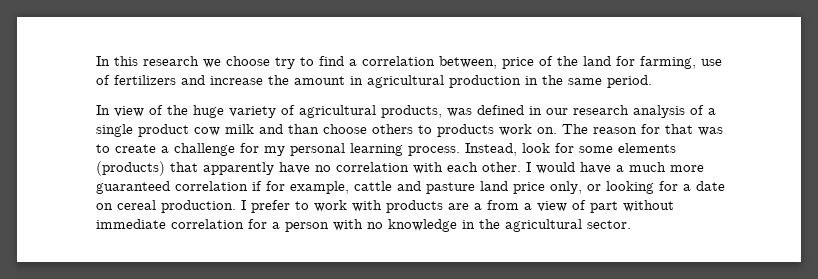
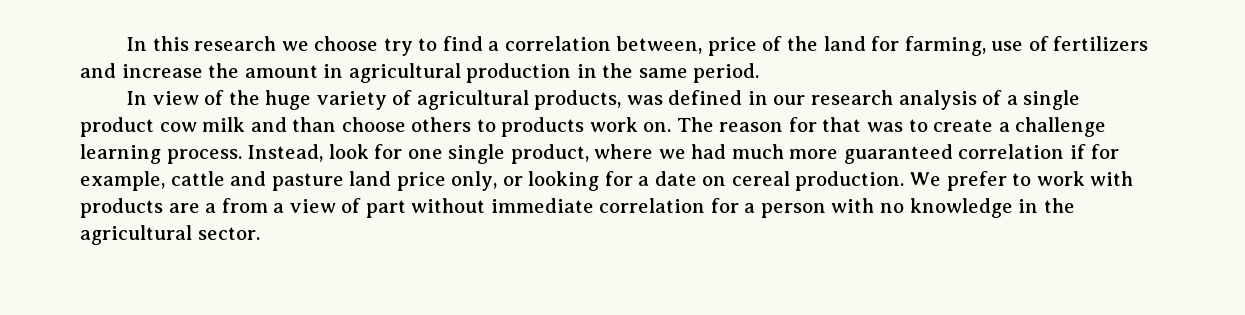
[240,143,345,156] for my personal -> (1107, 127) none
[579,143,676,153] [96,161,624,176] some elements (products) that apparently have no correlation with each other. I would have a -> [407,144,727,164] one single product, where we had
[241,200,246,210] I -> [910,172,942,186] We

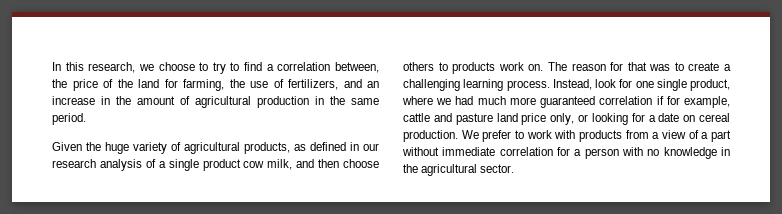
[194,36,277,51] research -> [88,62,136,73] research,
(379, 43) none -> [199,62,209,71] to
(703, 45) none -> [52,79,67,88] the
(986, 46) none -> [229,79,245,88] the
[1053,36,1149,51] [80,63,203,78] fertilizers and increase -> [288,79,379,90] [52,96,110,105] fertilizers, and an increase in
[323,64,344,78] in -> [180,96,190,105] of
[126,90,225,105] In view of -> [52,142,82,151] Given
[626,95,663,105] was -> [294,144,306,151] as
[202,117,337,132] milk and than -> [267,159,340,170] milk, and then
[1015,117,1107,137] challenge -> [403,79,460,91] challenging
[168,203,217,213] are a -> (622, 136) none
(362, 205) none -> [701,132,709,139] a

